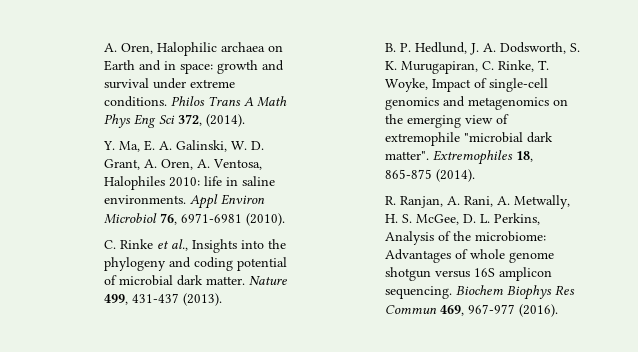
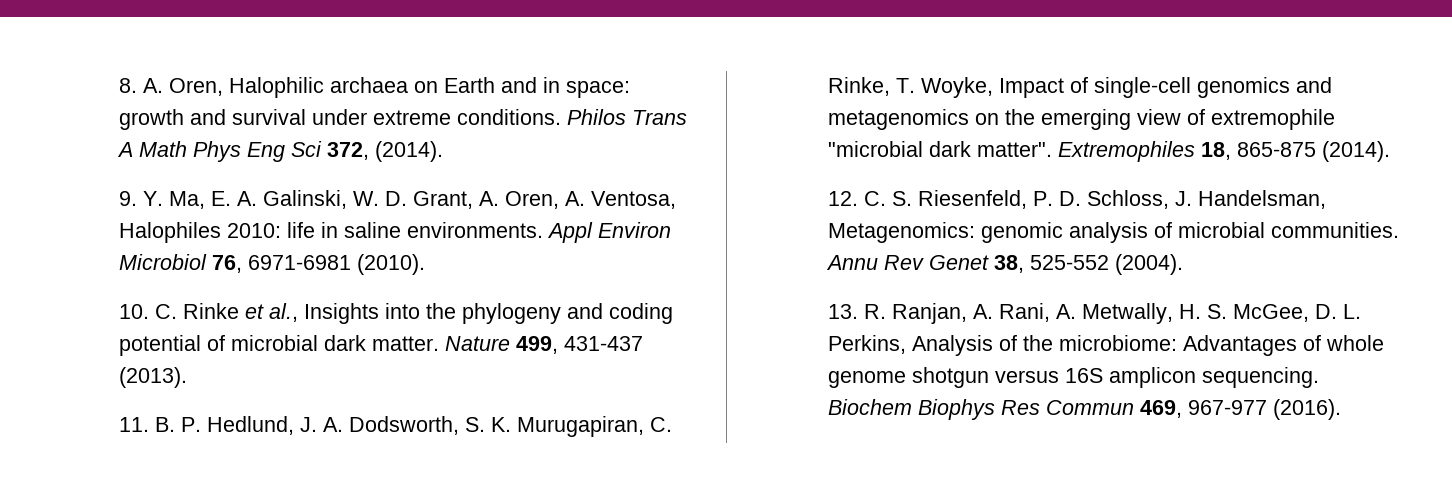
(103, 47) none -> [118,78,137,93] 8.
(245, 120) none -> [118,191,137,206] 9.
(285, 219) none -> [118,304,149,319] 10.
(222, 299) none -> [118,417,149,432] 11.
(475, 175) none -> [827,190,1326,209] [827,222,1399,243] [825,254,1183,275] [827,304,858,319] 12. C. S. Riesenfeld, P. D. Schloss, J. Handelsman, Metagenomics: genomic analysis of microbial communities. Annu Rev Genet 38, 525-552 (2004). // 13.

